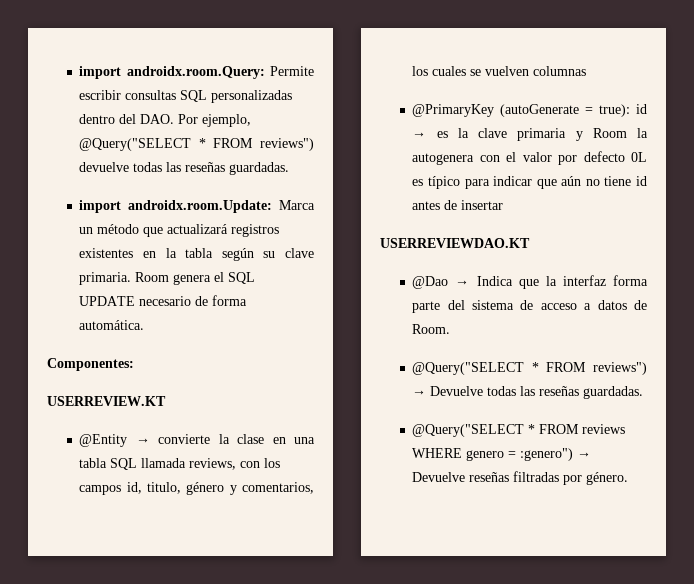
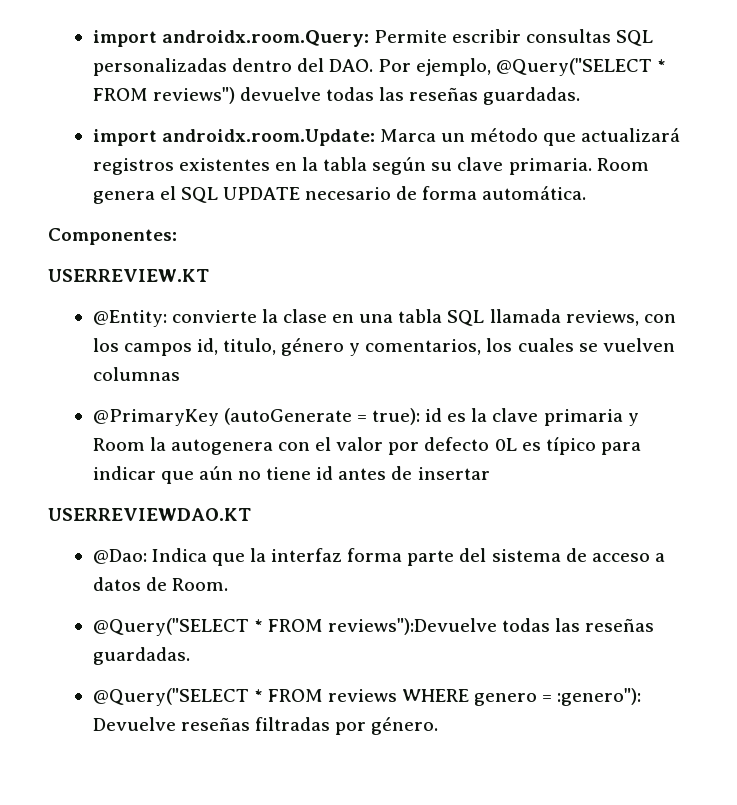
[79,434,150,447] @Entity → -> [92,310,167,327] @Entity:
[412,132,427,138] → -> (443, 415) none
[412,276,470,289] @Dao → -> [92,549,147,564] @Dao:
[593,362,647,375] [412,386,484,396] reviews") → Devuelve -> [327,618,497,635] reviews"):Devuelve
[520,448,592,461] :genero") → -> [557,688,642,706] :genero"):

